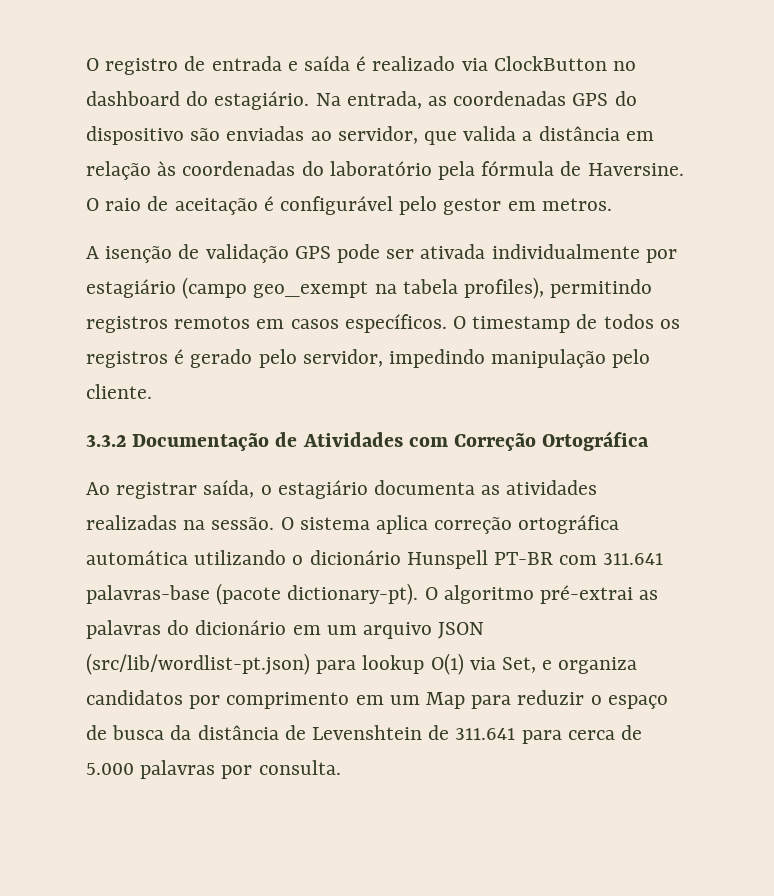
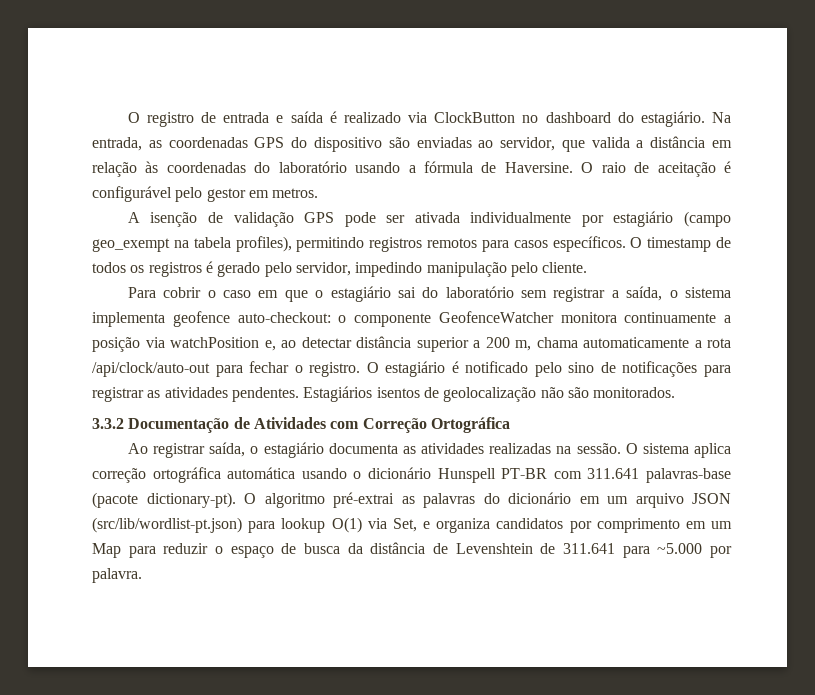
[438,161,476,180] pela -> [355,162,416,173] usando a
[256,319,285,329] em -> [481,240,509,252] para
(152, 391) none -> [127,286,731,302] [92,311,731,327] [92,336,731,352] [92,361,732,377] [92,386,676,402] // Para cobrir o caso em que o estagiário sai do laboratório sem registrar a saída, o sistema implementa geofence auto-checkout: o componente GeofenceWatcher monitora continuamente a posição via watchPosition e, ao detectar distância superior a 200 m, chama automaticamente a rota /api/clock/auto-out para fechar o registro. O estagiário é notificado pelo sino de notificações para registrar as atividades pendentes. Estagiários isentos de geolocalização não são monitorados.
[194,550,287,565] utilizando -> [301,468,347,479] usando
[567,725,643,740] [86,760,341,779] cerca de 5.000 palavras por consulta. -> [657,543,732,558] [92,568,142,583] ~5.000 por palavra.

